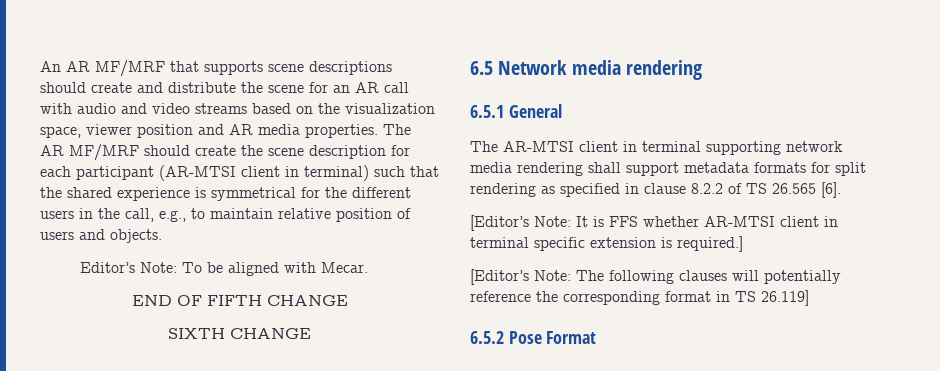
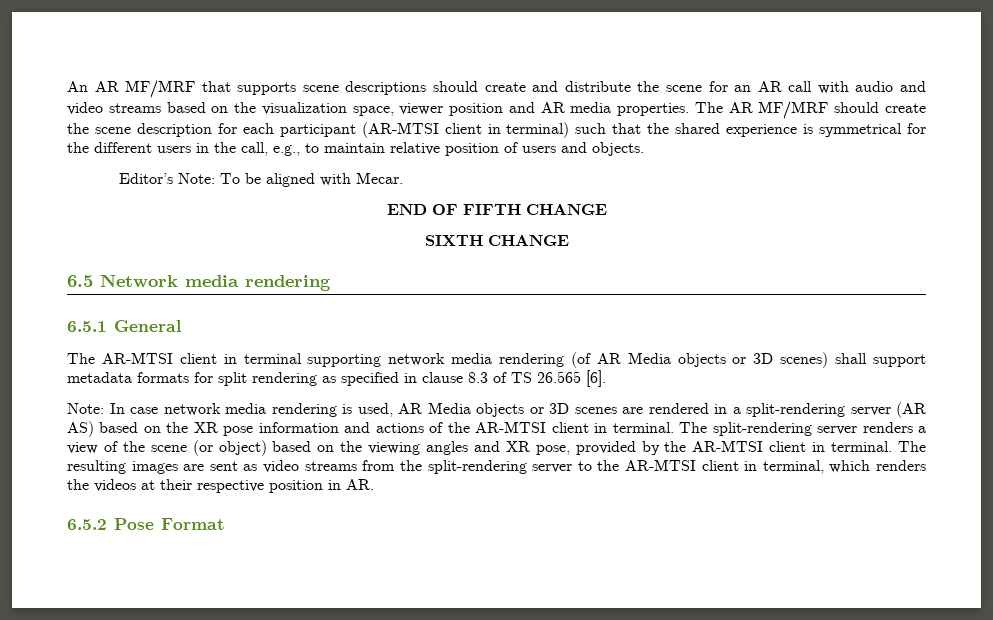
(583, 169) none -> [570,352,829,368] (of AR Media objects or 3D scenes)
[691,183,723,194] 8.2.2 -> [468,372,488,383] 8.3
[470,215,838,231] [470,236,743,252] [470,269,841,285] [470,290,809,306] [Editor’s Note: It is FFS whether AR-MTSI client in terminal specific extension is required.] // [Editor’s Note: The following clauses will potentially reference the corresponding format in TS 26.119] -> [67,402,926,418] [67,421,927,437] [67,440,927,456] [67,459,926,474] [67,479,374,493] Note: In case network media rendering is used, AR Media objects or 3D scenes are rendered in a split-rendering server (AR AS) based on the XR pose information and actions of the AR-MTSI client in terminal. The split-rendering server renders a view of the scene (or object) based on the viewing angles and XR pose, provided by the AR-MTSI client in terminal. The resulting images are sent as video streams from the split-rendering server to the AR-MTSI client in terminal, which renders the videos at their respective position in AR.

